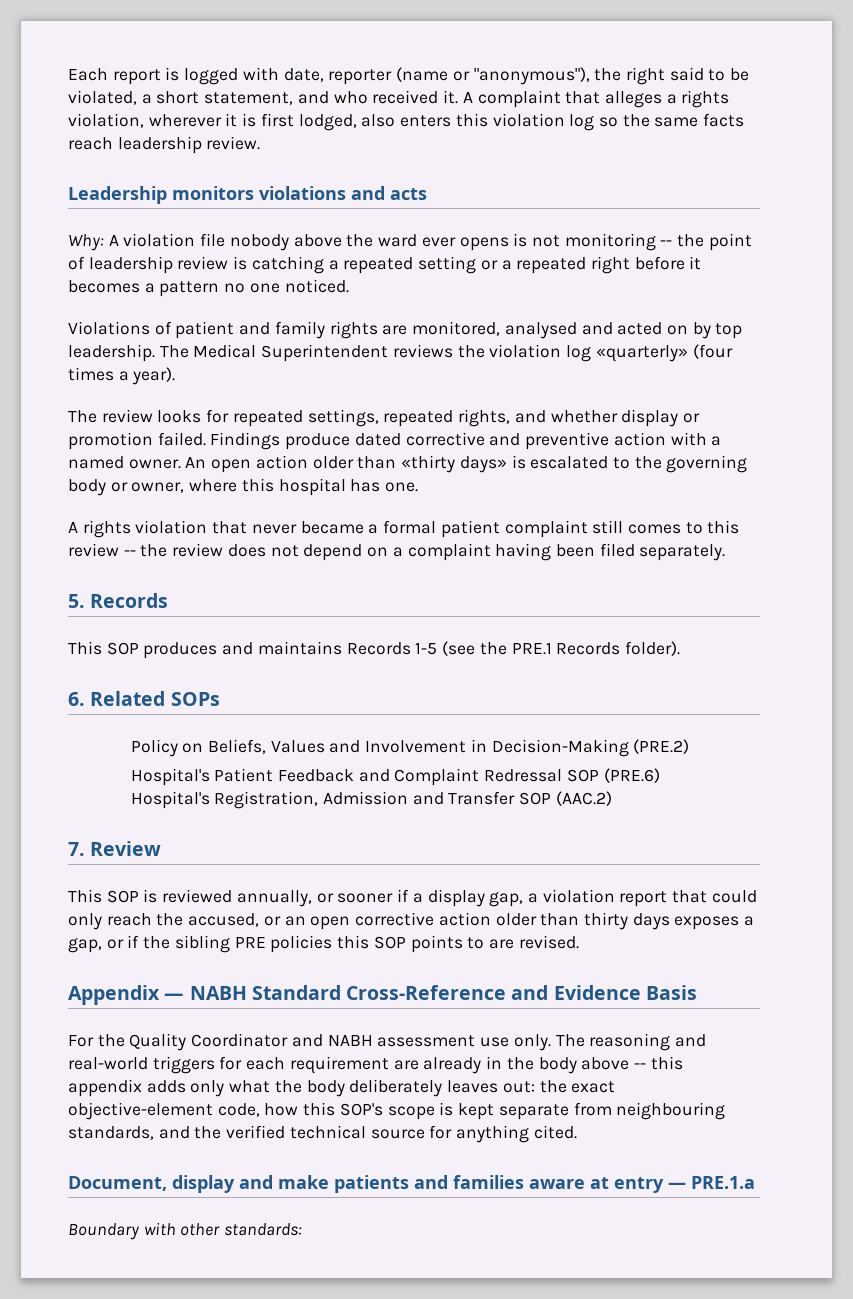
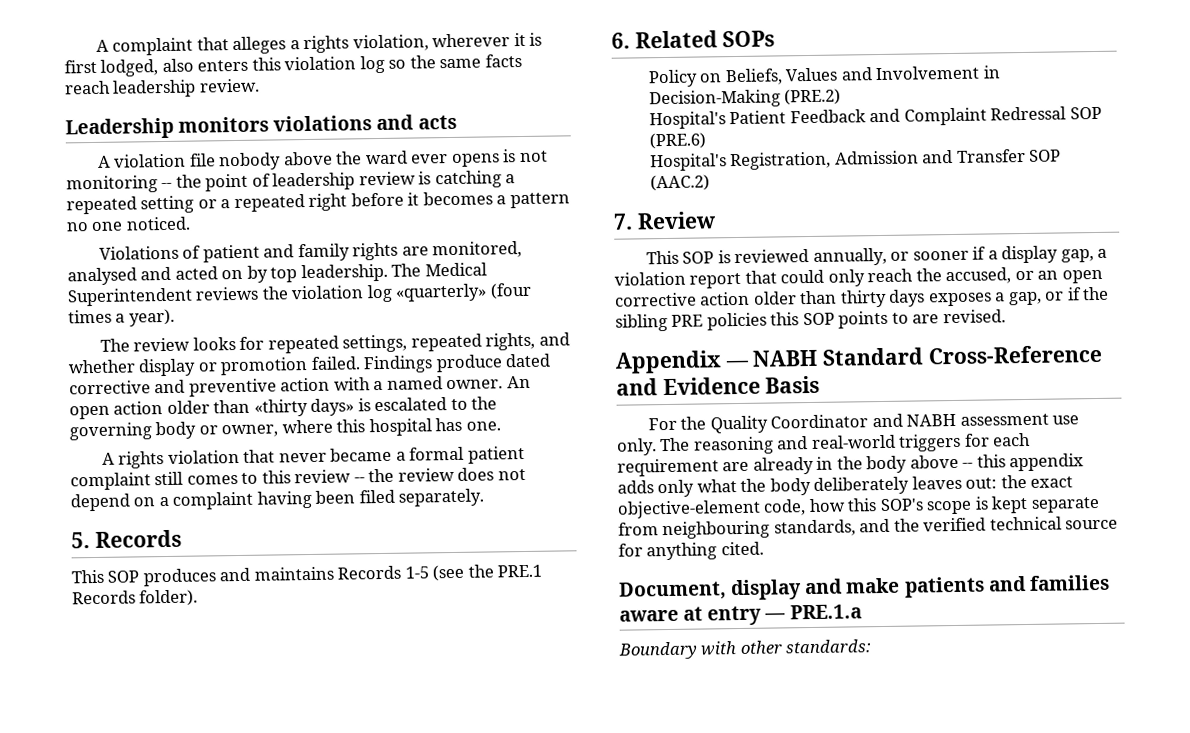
[68,67,750,85] [68,90,459,105] Each report is logged with date, reporter (name or "anonymous"), the right said to be violated, a short statement, and who received it. -> (96, 45) none
[68,234,104,251] Why: -> (457, 122) none

